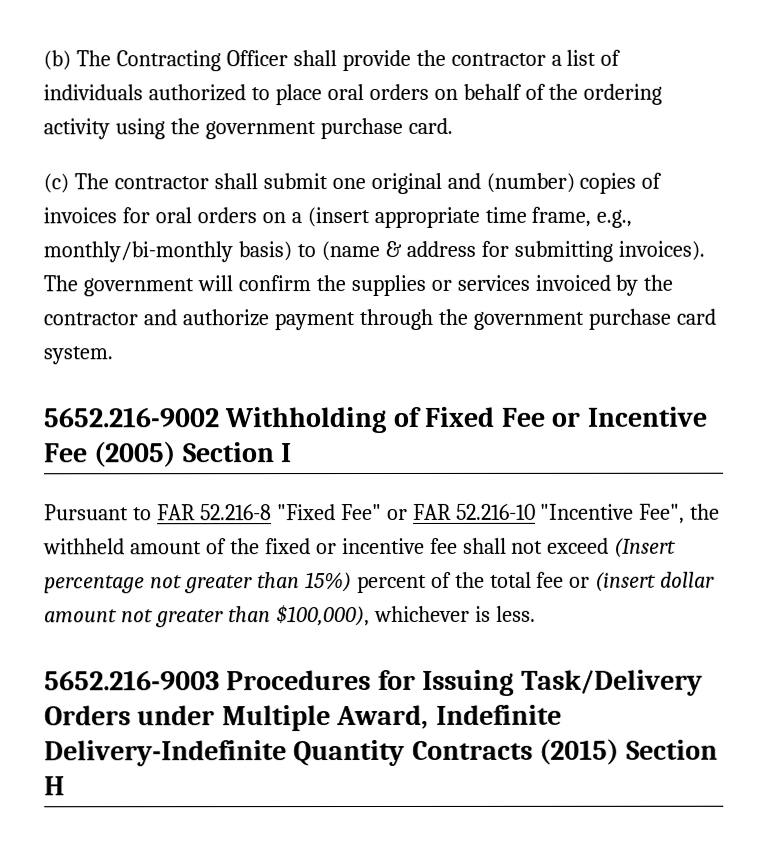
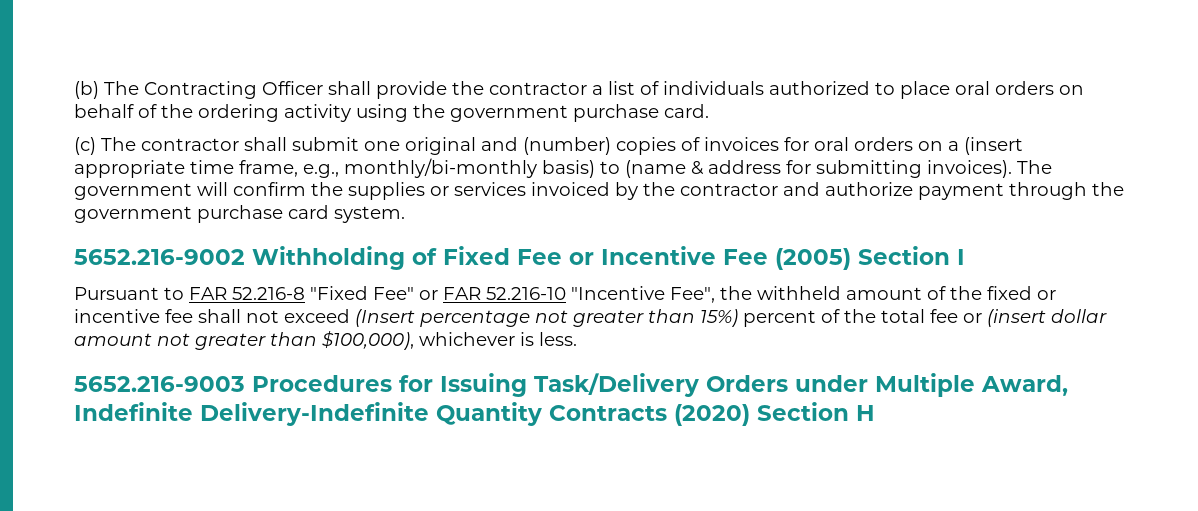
[539,738,620,765] (2015) -> [674,404,750,426] (2020)

